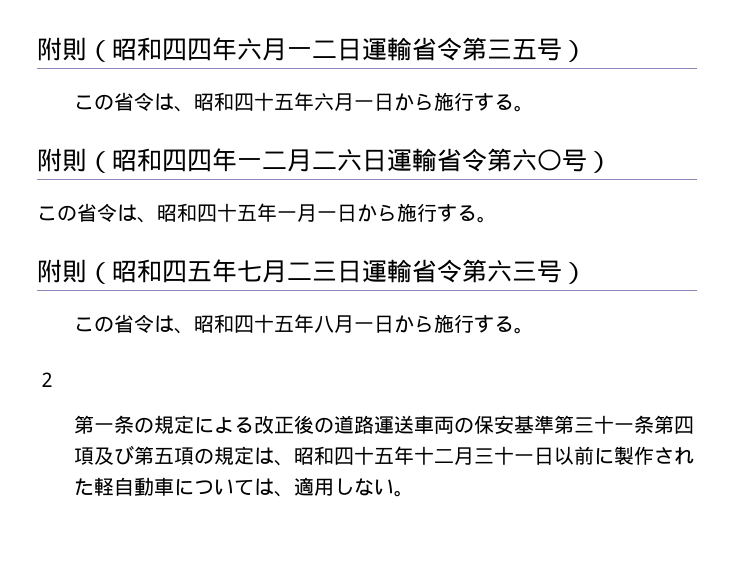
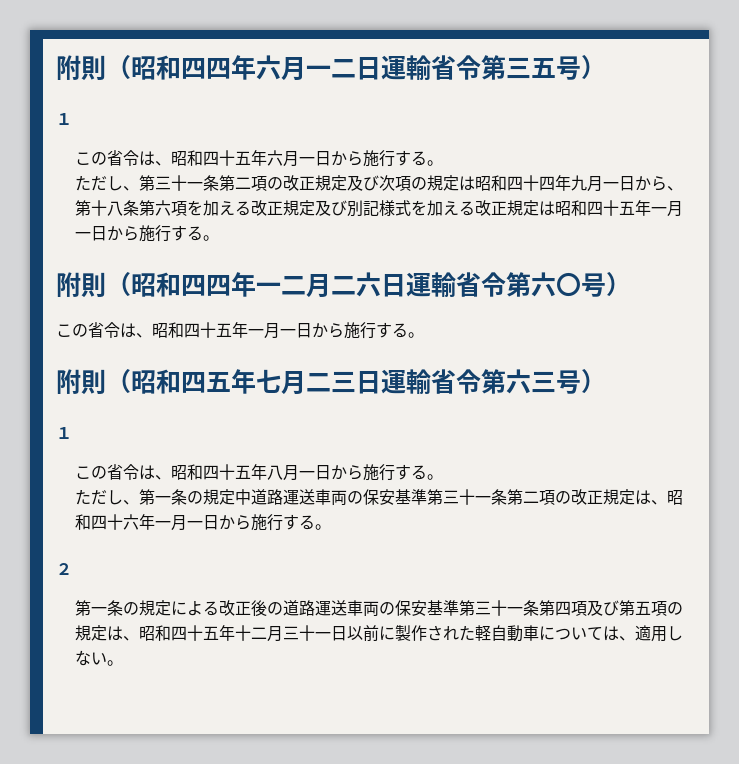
(587, 51) none -> [56,113,72,125] // １
(534, 108) none -> [74,175,683,192] [74,200,683,217] [74,225,219,242] // ただし、第三十一条第二項の改正規定及び次項の規定は昭和四十四年九月一日から、第十八条第六項を加える改正規定及び別記様式を加える改正規定は昭和四十五年一月一日から施行する。
(587, 273) none -> [56,427,72,439] // １
(534, 330) none -> [74,489,683,506] [74,514,331,531] // ただし、第一条の規定中道路運送車両の保安基準第三十一条第二項の改正規定は、昭和四十六年一月一日から施行する。

